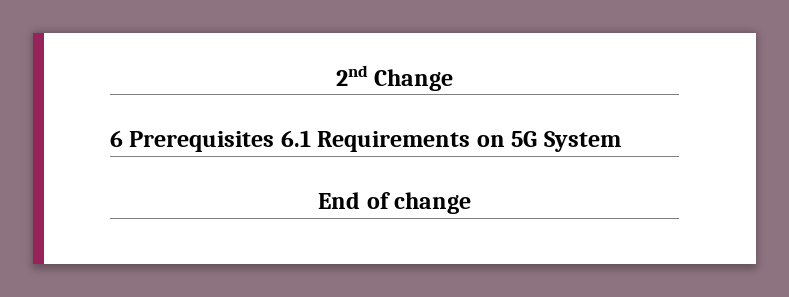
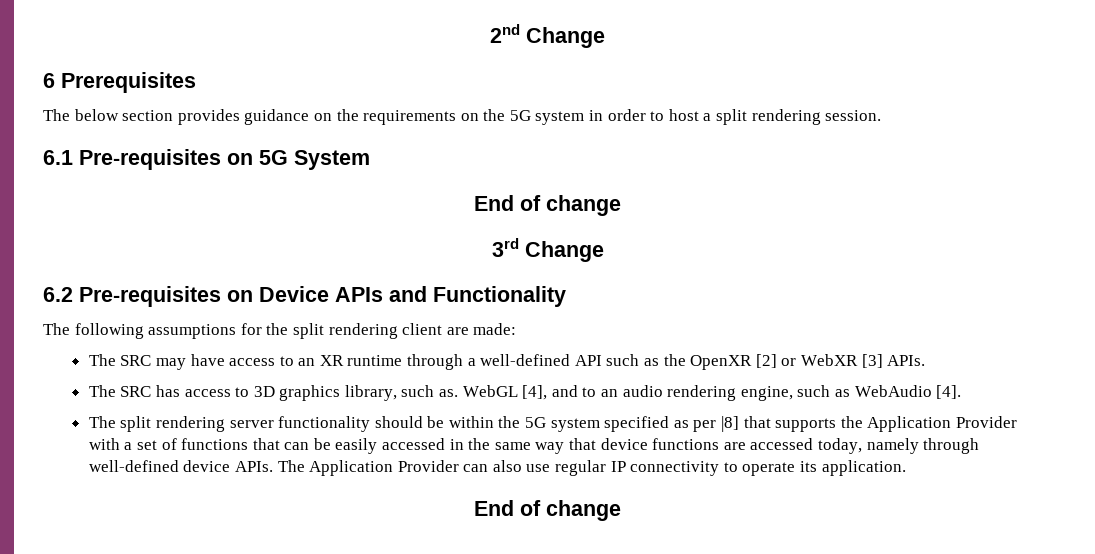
[280,130,471,152] 6.1 Requirements -> [43,109,882,125] [43,149,221,170] // The below section provides guidance on the requirements on the 5G system in order to host a split rendering session. // 6.1 Pre-requisites
(471, 203) none -> [491,238,604,262] [43,286,566,307] [43,323,517,339] [88,354,926,370] [88,385,962,401] [88,416,1017,432] [88,438,980,454] [88,460,906,476] [474,500,621,521] // 3rd Change // 6.2 Pre-requisites on Device APIs and Functionality // The following assumptions for the split rendering client are made: // The SRC may have access to an XR runtime through a well-defined API such as the OpenXR [2] or WebXR [3] APIs. // The SRC has access to 3D graphics library, such as. WebGL [4], and to an audio rendering engine, such as WebAudio [4]. // The split rendering server functionality should be within the 5G system specified as per |8] that supports the Application Provider with a set of functions that can be easily accessed in the same way that device functions are accessed today, namely through well-defined device APIs. The Application Provider can also use regular IP connectivity to operate its application. // End of change

